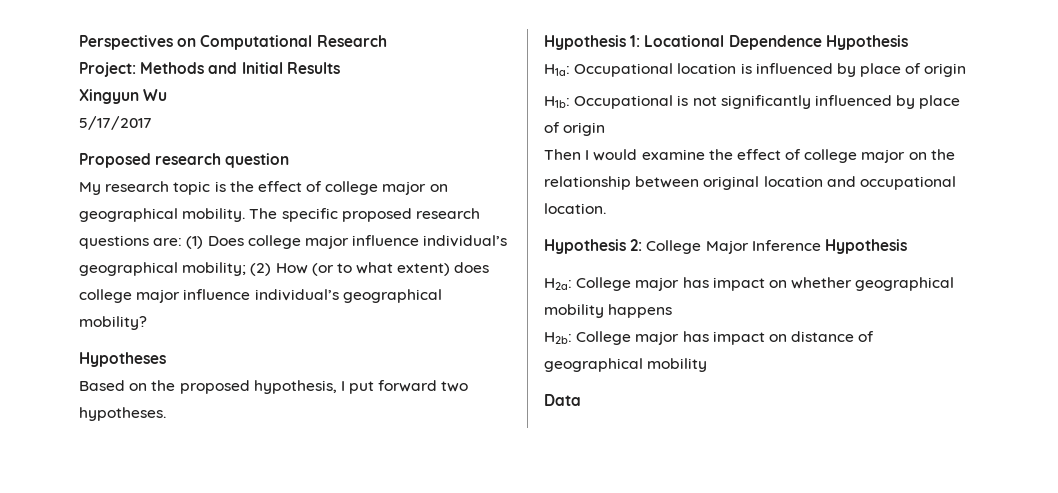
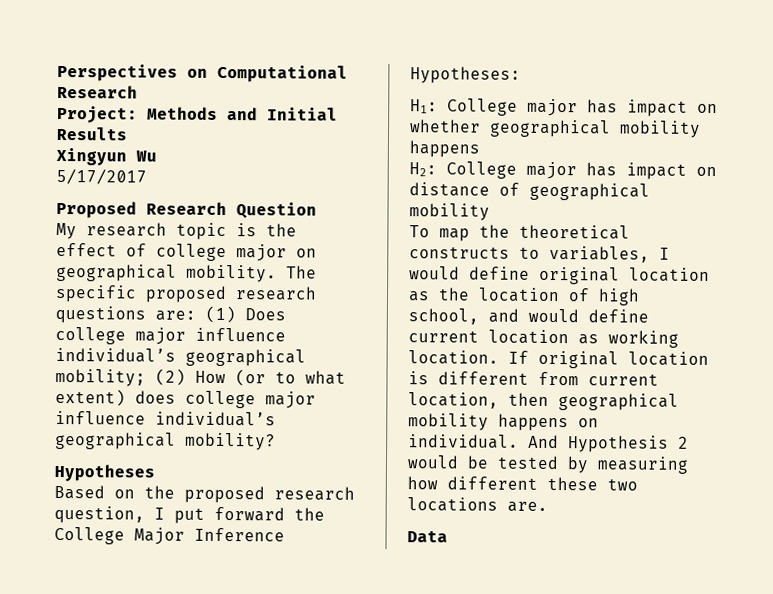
[155,153,290,168] research question -> [146,201,317,219] Research Question
[253,380,337,394] hypothesis, -> [274,486,355,501] [54,505,145,524] research question,
[441,381,469,392] [79,407,166,421] [544,35,908,50] [544,63,967,77] [544,95,961,109] [544,122,606,136] [544,149,955,163] [544,176,956,190] [544,203,606,214] [544,239,643,254] two hypotheses. // Hypothesis 1: Locational Dependence Hypothesis // H1a: Occupational location is influenced by place of origin // H1b: Occupational is not significantly influenced by place of origin // Then I would examine the effect of college major on the relationship between original location and occupational location. // Hypothesis 2: -> [294,507,325,521] the
[824,239,907,254] [544,278,572,290] Hypothesis // H2a: -> [410,66,521,84] [410,99,438,114] Hypotheses: // H1:
[544,332,572,344] H2b: -> [409,162,437,177] H2:
(708, 365) none -> [409,224,630,242] [409,245,670,263] [409,266,710,285] [408,287,640,306] [408,308,649,325] [408,329,679,348] [408,350,709,369] [408,371,659,386] [408,392,679,411] [408,413,599,432] [408,434,689,453] [407,455,689,474] [407,476,638,491] [407,497,548,512] // To map the theoretical constructs to variables, I would define original location as the location of high school, and would define current location as working location. If original location is different from current location, then geographical mobility happens on individual. And Hypothesis 2 would be tested by measuring how different these two locations are.

